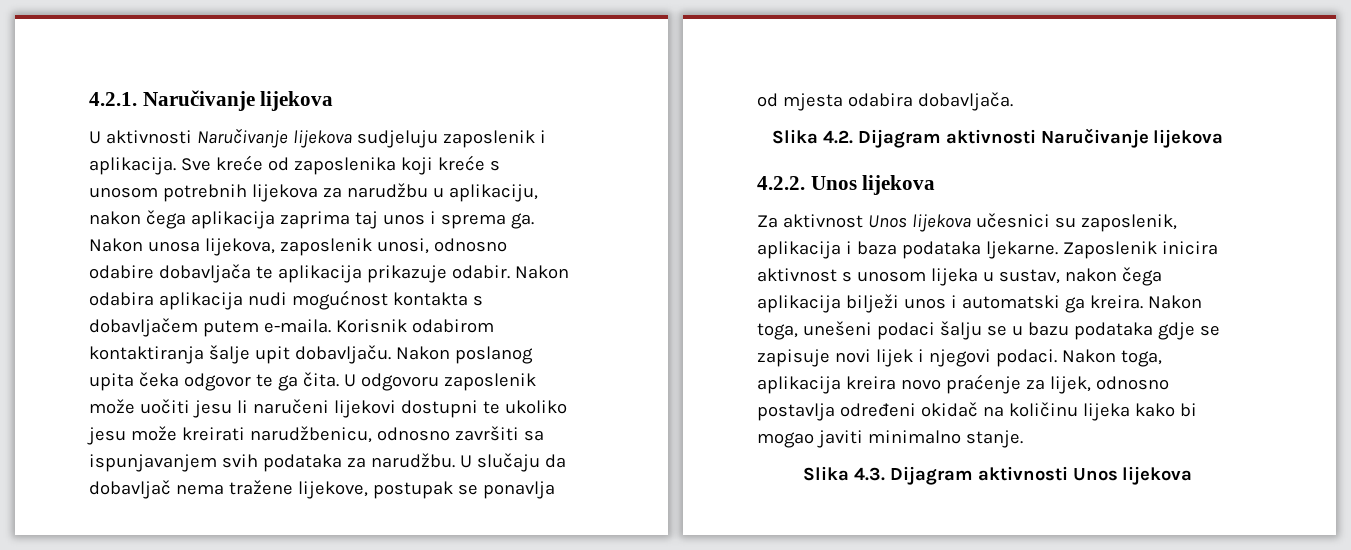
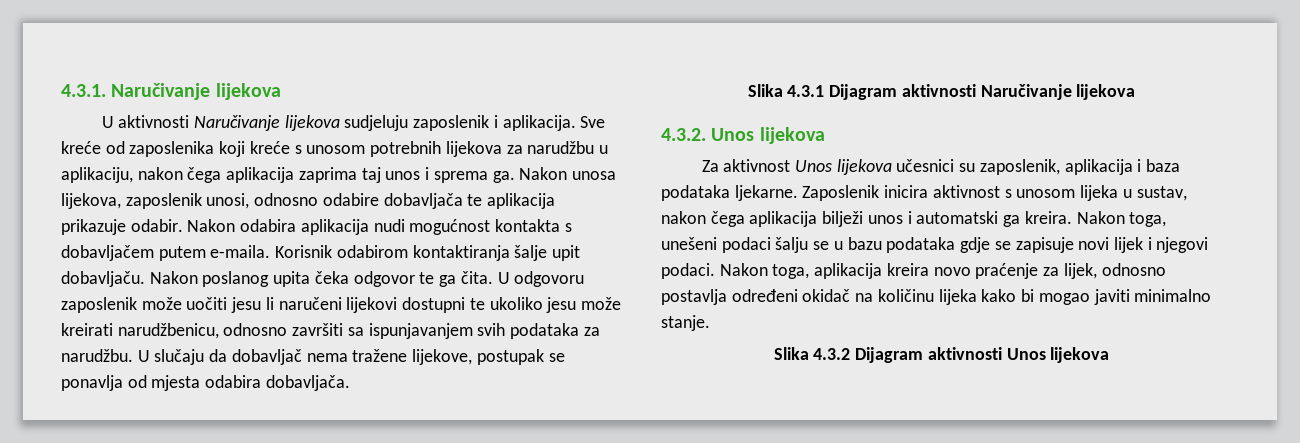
[89,92,137,106] 4.2.1. -> [61,84,106,97] 4.3.1.
[822,130,853,144] 4.2. -> [787,85,825,97] 4.3.1
[757,176,805,190] 4.2.2. -> [661,128,706,141] 4.3.2.
[853,467,885,481] 4.3. -> [813,348,851,360] 4.3.2

